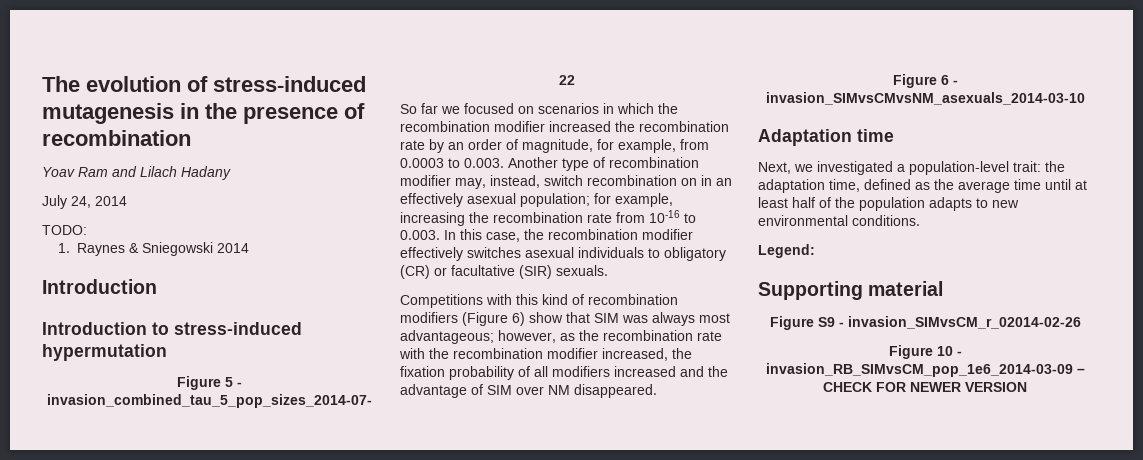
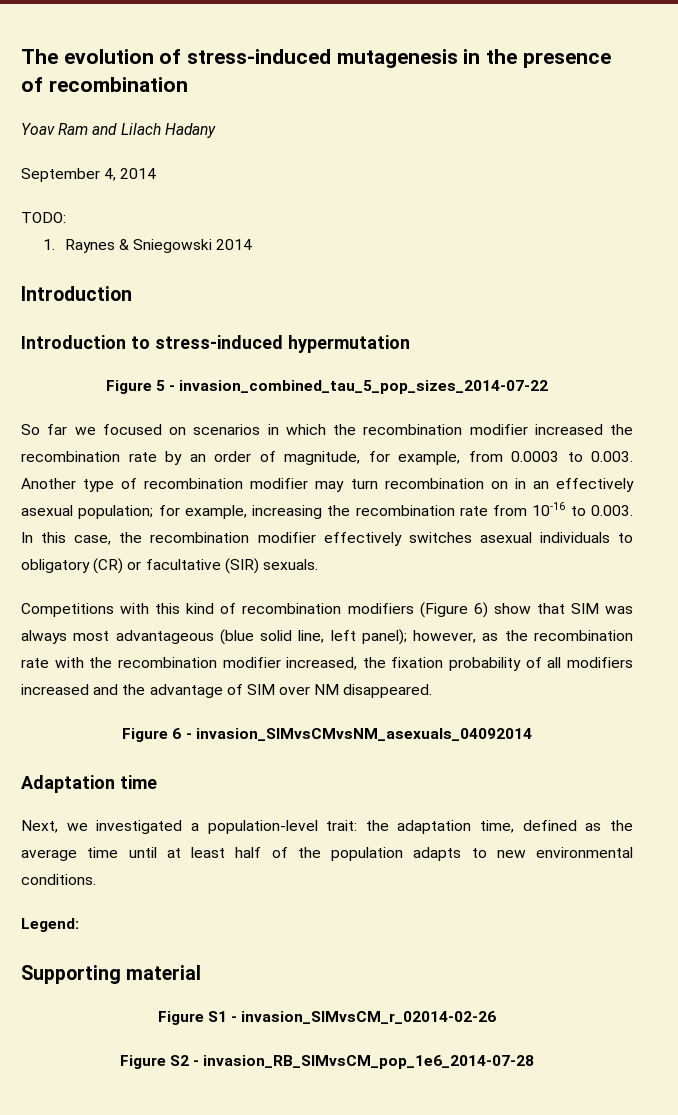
[42,195,91,209] July 24, -> [21,168,117,182] September 4,
[455,175,583,189] may, instead, switch -> [315,479,378,492] may turn
[400,330,494,344] advantageous; -> [115,629,407,645] advantageous (blue solid line, left panel);
[765,92,1085,105] invasion_SIMvsCMvsNM_asexuals_2014-03-10 -> [195,728,532,741] invasion_SIMvsCMvsNM_asexuals_04092014
[817,317,835,327] S9 -> [207,1011,227,1022] S1
[936,346,962,356] [765,363,1085,377] [823,382,1027,392] 10 - invasion_RB_SIMvsCM_pop_1e6_2014-03-09 – CHECK FOR NEWER VERSION -> [169,1055,535,1069] S2 - invasion_RB_SIMvsCM_pop_1e6_2014-07-28

